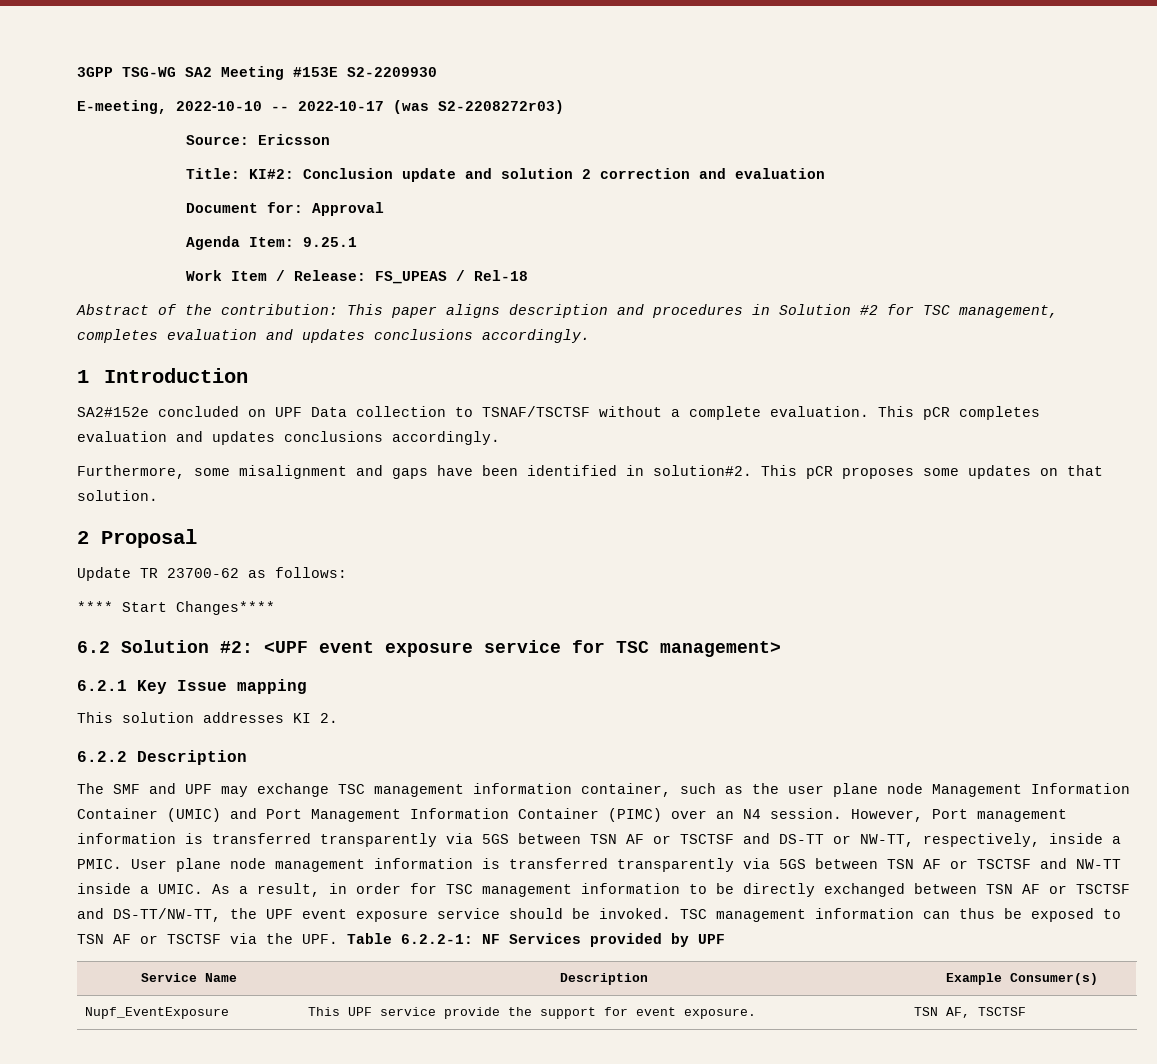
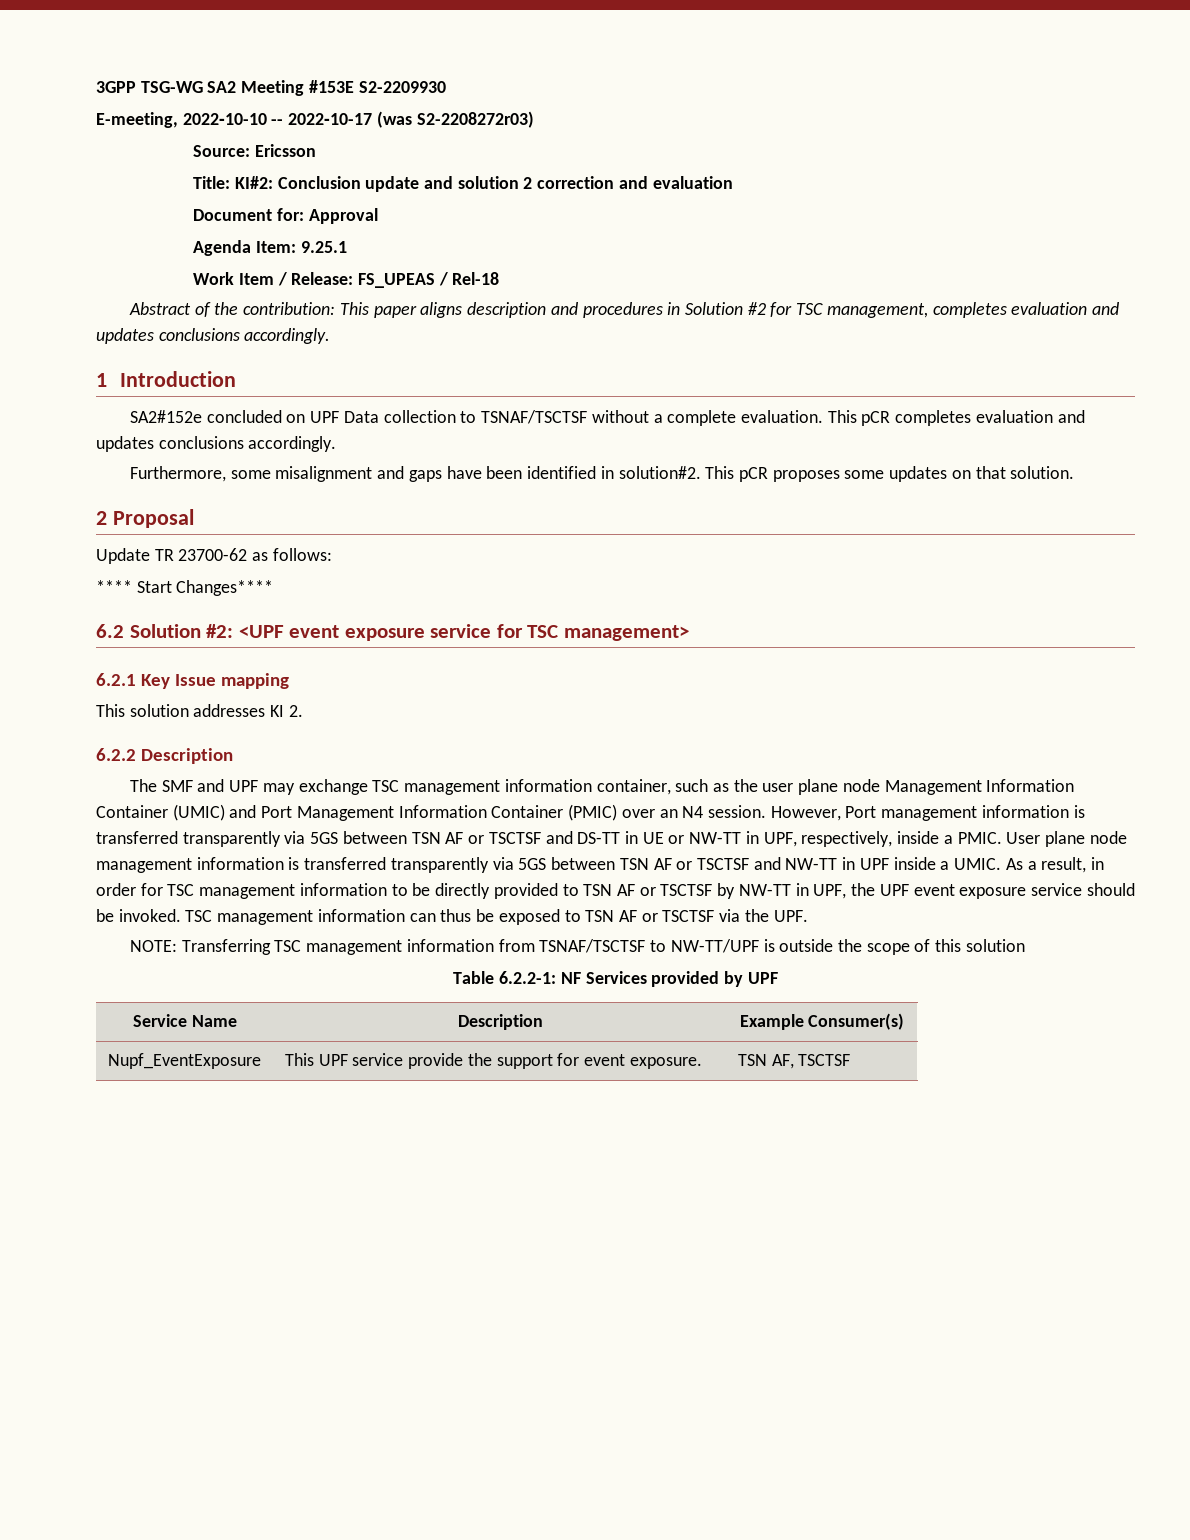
[608,808,662,822] (PIMC) -> [568,804,618,821] (PMIC)
[833,834,914,847] or NW-TT, -> [624,831,797,847] in UE or NW-TT in UPF,
(1121, 864) none -> [842,857,889,870] in UPF
[824,883,1130,897] [77,908,221,922] exchanged between TSN AF or TSCTSF and DS-TT/NW-TT, -> [493,883,847,899] provided to TSN AF or TSCTSF by NW-TT in UPF,
(338, 939) none -> [130,939,1025,955] // NOTE: Transferring TSC management information from TSNAF/TSCTSF to NW-TT/UPF is outside the scope of this solution //

